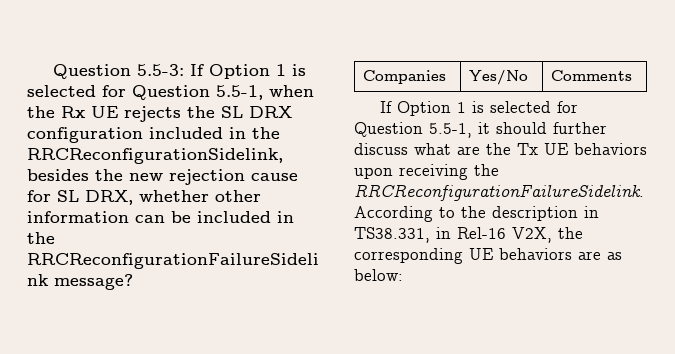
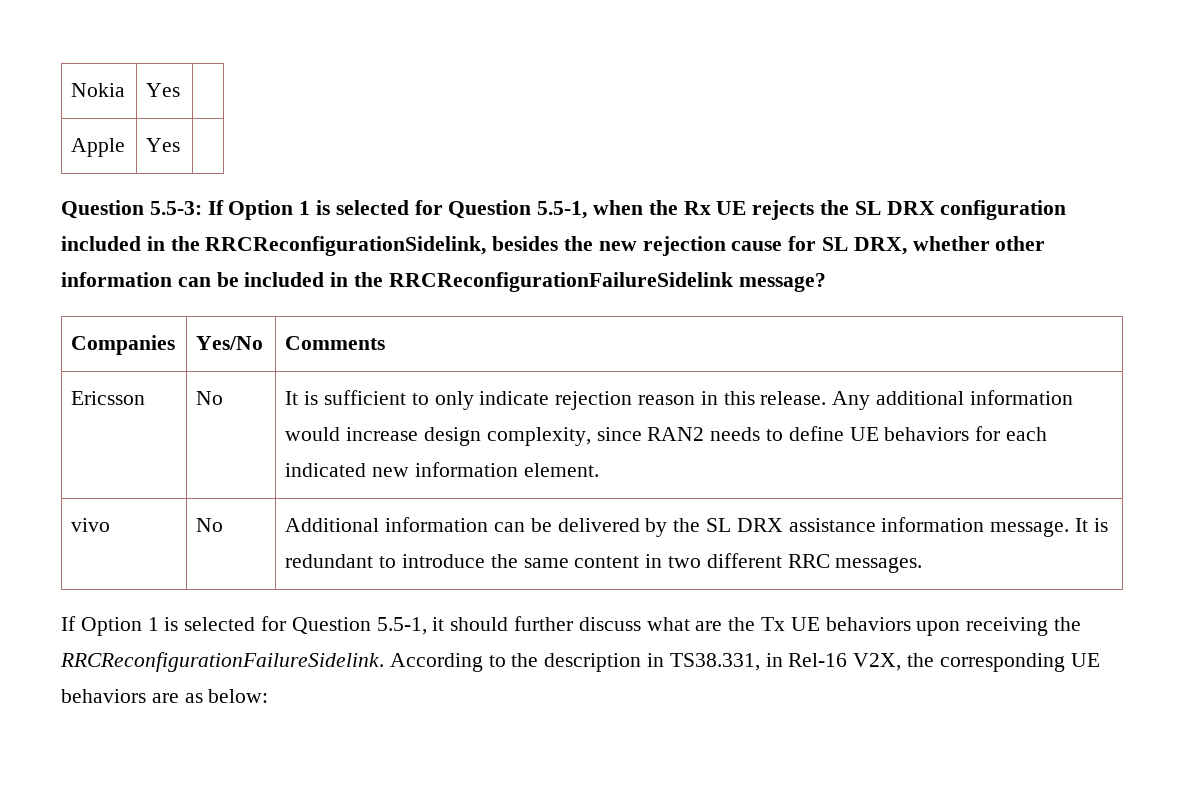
(53, 71) none -> [71,83,126,97] [146,83,181,97] [71,138,126,157] [146,138,181,152] Nokia | Yes | // Apple | Yes | //
(633, 75) none -> [71,391,146,405] [196,391,224,405] [285,390,1073,410] [285,426,1048,446] [285,462,599,477] [71,518,111,532] [196,518,224,532] [285,517,1108,537] [285,553,923,573] // Ericsson | No | It is sufficient to only indicate rejection reason in this release. Any additional information would increase design complexity, since RAN2 needs to define UE behaviors for each indicated new information element. // vivo | No | Additional information can be delivered by the SL DRX assistance information message. It is redundant to introduce the same content in two different RRC messages.

